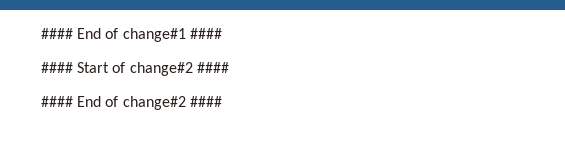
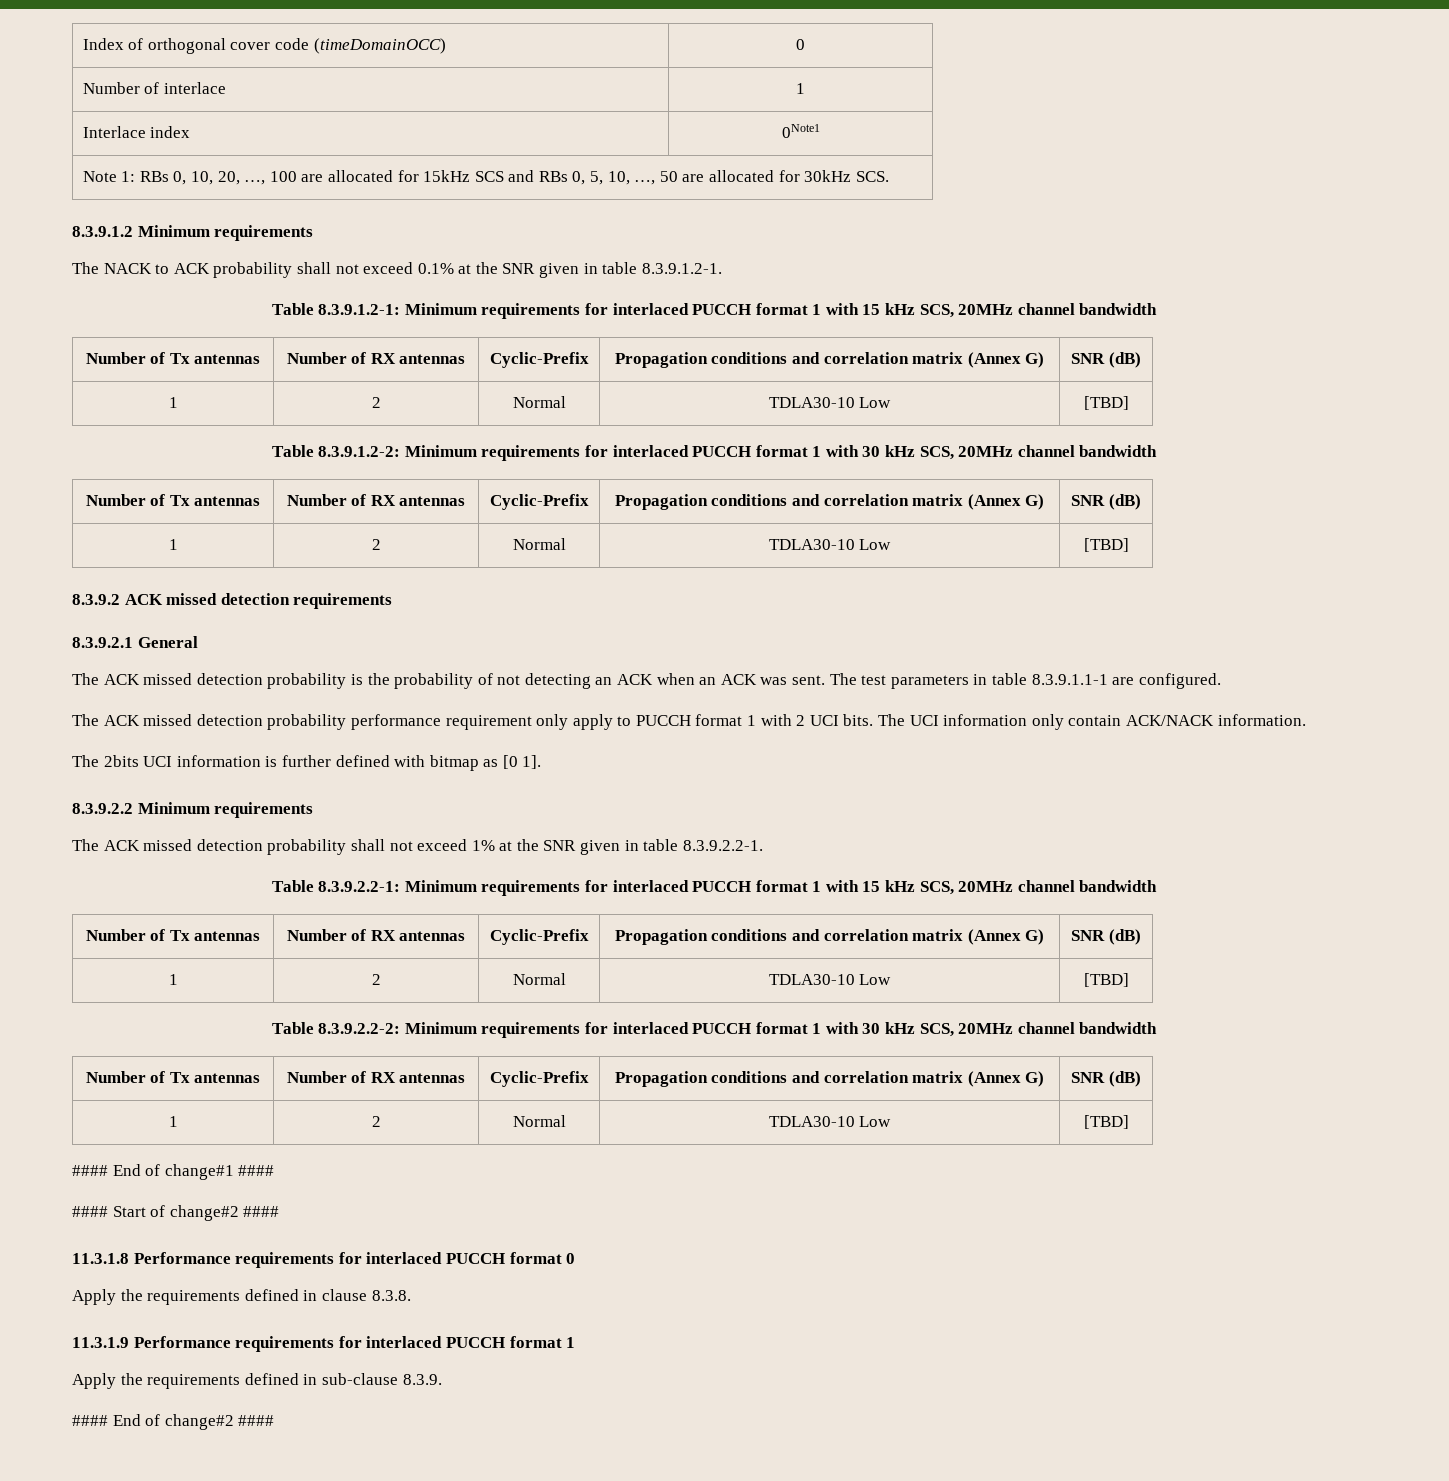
(41, 33) none -> [82,38,446,54] [796,39,805,50] [82,82,226,94] [796,83,805,94] [82,126,191,138] [781,124,820,138] [82,170,889,185] [72,225,314,241] [72,262,722,278] [271,303,1158,319] [85,352,261,364] [286,352,466,364] [489,352,589,368] [614,352,1045,368] [1071,352,1141,368] [168,397,178,408] [371,397,381,408] [512,396,566,408] [768,397,892,408] [1083,396,1129,410] [271,445,1158,461] [85,494,261,506] [286,494,466,506] [489,494,589,510] [614,494,1045,510] [1071,494,1141,510] [168,539,178,550] [371,539,381,550] [512,538,566,550] [768,539,892,550] [1083,538,1129,552] [72,593,393,609] [72,636,198,648] [72,673,1221,689] [72,714,1306,730] [72,755,542,771] [72,802,314,818] [72,839,763,855] [271,880,1158,896] [85,929,261,941] [286,929,466,941] [489,929,589,945] [614,929,1045,945] [1071,929,1141,945] [168,974,178,985] [371,974,381,985] [512,973,566,985] [768,974,892,985] [1083,973,1129,987] [271,1022,1158,1038] [85,1071,261,1083] [286,1071,466,1083] [489,1071,589,1087] [614,1071,1045,1087] [1071,1071,1141,1087] [168,1116,178,1127] [371,1116,381,1127] [512,1115,566,1127] [768,1116,892,1127] [1083,1115,1129,1129] Index of orthogonal cover code (timeDomainOCC) | 0 // Number of interlace | 1 // Interlace index | 0Note1 // Note 1: RBs 0, 10, 20, …, 100 are allocated for 15kHz SCS and RBs 0, 5, 10, …, 50 are allocated for 30kHz SCS. // 8.3.9.1.2 Minimum requirements // The NACK to ACK probability shall not exceed 0.1% at the SNR given in table 8.3.9.1.2-1. // Table 8.3.9.1.2-1: Minimum requirements for interlaced PUCCH format 1 with 15 kHz SCS, 20MHz channel bandwidth // Number of Tx antennas | Number of RX antennas | Cyclic-Prefix | Propagation conditions and correlation matrix (Annex G) | SNR (dB) // 1 | 2 | Normal | TDLA30-10 Low | [TBD] // Table 8.3.9.1.2-2: Minimum requirements for interlaced PUCCH format 1 with 30 kHz SCS, 20MHz channel bandwidth // Number of Tx antennas | Number of RX antennas | Cyclic-Prefix | Propagation conditions and correlation matrix (Annex G) | SNR (dB) // 1 | 2 | Normal | TDLA30-10 Low | [TBD] // 8.3.9.2 ACK missed detection requirements // 8.3.9.2.1 General // The ACK missed detection probability is the probability of not detecting an ACK when an ACK was sent. The test parameters in table 8.3.9.1.1-1 are configured. // The ACK missed detection probability performance requirement only apply to PUCCH format 1 with 2 UCI bits. The UCI information only contain ACK/NACK information. // The 2bits UCI information is further defined with bitmap as [0 1]. // 8.3.9.2.2 Minimum requirements // The ACK missed detection probability shall not exceed 1% at the SNR given in table 8.3.9.2.2-1. // Table 8.3.9.2.2-1: Minimum requirements for interlaced PUCCH format 1 with 15 kHz SCS, 20MHz channel bandwidth // Number of Tx antennas | Number of RX antennas | Cyclic-Prefix | Propagation conditions and correlation matrix (Annex G) | SNR (dB) // 1 | 2 | Normal | TDLA30-10 Low | [TBD] // Table 8.3.9.2.2-2: Minimum requirements for interlaced PUCCH format 1 with 30 kHz SCS, 20MHz channel bandwidth // Number of Tx antennas | Number of RX antennas | Cyclic-Prefix | Propagation conditions and correlation matrix (Annex G) | SNR (dB) // 1 | 2 | Normal | TDLA30-10 Low | [TBD] //
(229, 67) none -> [72,1252,576,1268] [72,1289,411,1305] [72,1336,576,1352] [72,1373,442,1389] // 11.3.1.8 Performance requirements for interlaced PUCCH format 0 // Apply the requirements defined in clause 8.3.8. // 11.3.1.9 Performance requirements for interlaced PUCCH format 1 // Apply the requirements defined in sub-clause 8.3.9.

